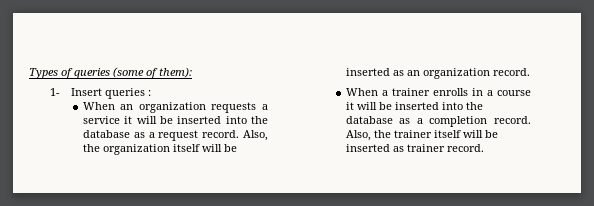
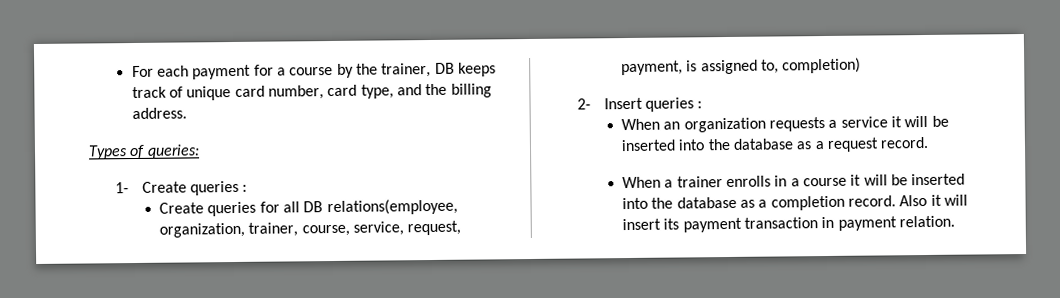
[29,67,192,79] [49,88,60,96] Types of queries (some of them): // 1- -> [131,62,497,80] [131,83,492,101] [131,107,187,120] [88,144,200,160] [115,180,248,196] [159,198,458,217] [159,220,462,238] [621,57,862,76] [577,98,592,110] For each payment for a course by the trainer, DB keeps track of unique card number, card type, and the billing address. // Types of queries: // 1- Create queries : // Create queries for all DB relations(employee, organization, trainer, course, service, request, payment, is assigned to, completion) // 2-
[242,130,268,141] [82,144,237,155] [345,68,530,79] Also, the organization itself will be inserted as an organization record. -> (930, 142) none
[345,130,498,141] [345,144,484,152] Also, the trainer itself will be inserted as trainer record. -> [899,194,968,207] [622,215,956,233] Also it will insert its payment transaction in payment relation.

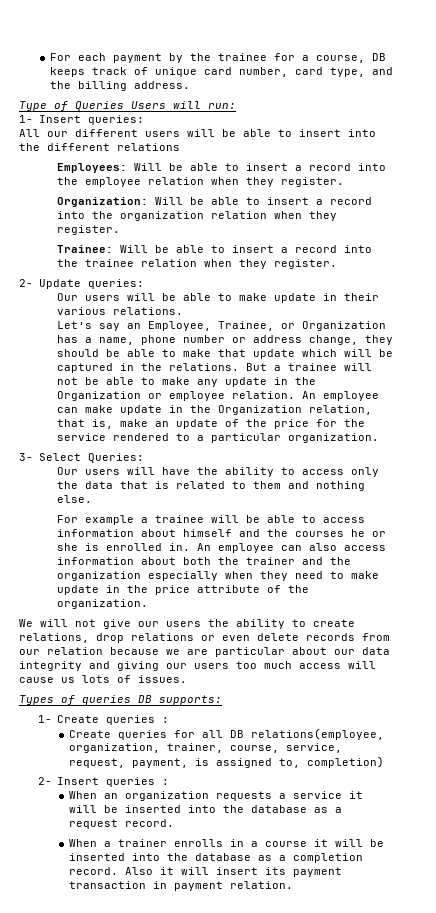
[253,62,432,78] for a course by the trainer, -> [168,53,365,63] by the trainee for a course,
(187, 113) none -> [19,101,236,111] [19,115,144,125] [19,129,376,137] [19,143,180,151] [56,163,386,173] [56,177,344,187] [56,197,372,207] [56,211,337,221] [56,225,120,235] [56,245,372,253] [56,259,337,269] [19,279,144,289] [56,293,379,303] [56,307,183,315] [56,321,386,331] [56,335,393,345] [56,349,393,359] [56,363,372,373] [56,377,316,387] [56,391,379,401] [56,405,372,415] [56,419,365,429] [56,433,379,443] [19,453,144,463] [56,467,379,477] [56,481,365,491] [56,495,92,503] [56,515,365,525] [56,529,386,537] [56,543,386,553] [56,557,351,565] [56,571,379,581] [56,585,309,595] [56,599,148,609] [19,619,355,629] [19,633,390,643] [19,647,390,657] [19,661,376,671] [19,675,187,683] // Type of Queries Users will run: // 1- Insert queries: // All our different users will be able to insert into the different relations // Employees: Will be able to insert a record into the employee relation when they register. // Organization: Will be able to insert a record into the organization relation when they register. // Trainee: Will be able to insert a record into the trainee relation when they register. // 2- Update queries: // Our users will be able to make update in their various relations. // Let’s say an Employee, Trainee, or Organization has a name, phone number or address change, they should be able to make that update which will be captured in the relations. But a trainee will not be able to make any update in the Organization or employee relation. An employee can make update in the Organization relation, that is, make an update of the price for the service rendered to a particular organization. // 3- Select Queries: // Our users will have the ability to access only the data that is related to them and nothing else. // For example a trainee will be able to access information about himself and the courses he or she is enrolled in. An employee can also access information about both the trainer and the organization especially when they need to make update in the price attribute of the organization. // We will not give our users the ability to create relations, drop relations or even delete records from our relation because we are particular about our data integrity and giving our users too much access will cause us lots of issues.
[146,144,200,159] queries: -> [82,695,222,705] queries DB supports:

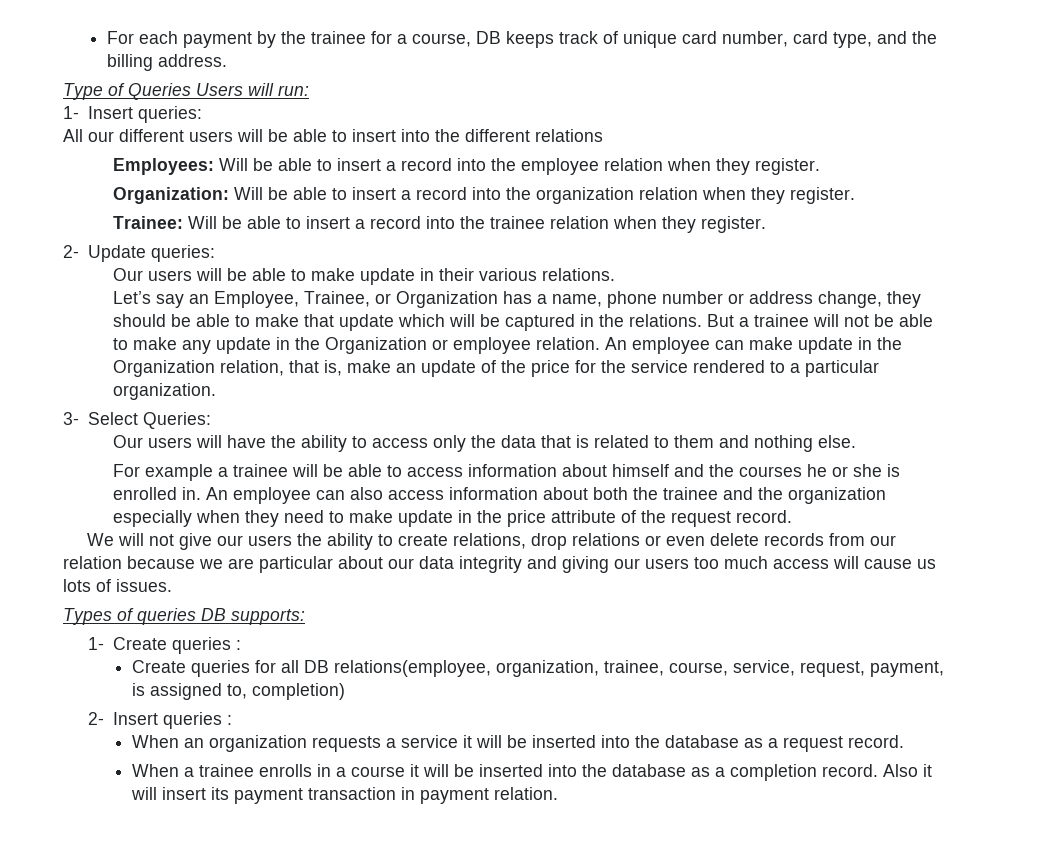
[245,557,295,565] trainer -> [662,487,718,500] trainee
[56,599,148,609] organization. -> [670,510,792,527] request record.
[166,743,223,753] trainer, -> [604,660,665,676] trainee,
[117,839,167,847] trainer -> [199,764,255,777] trainee

